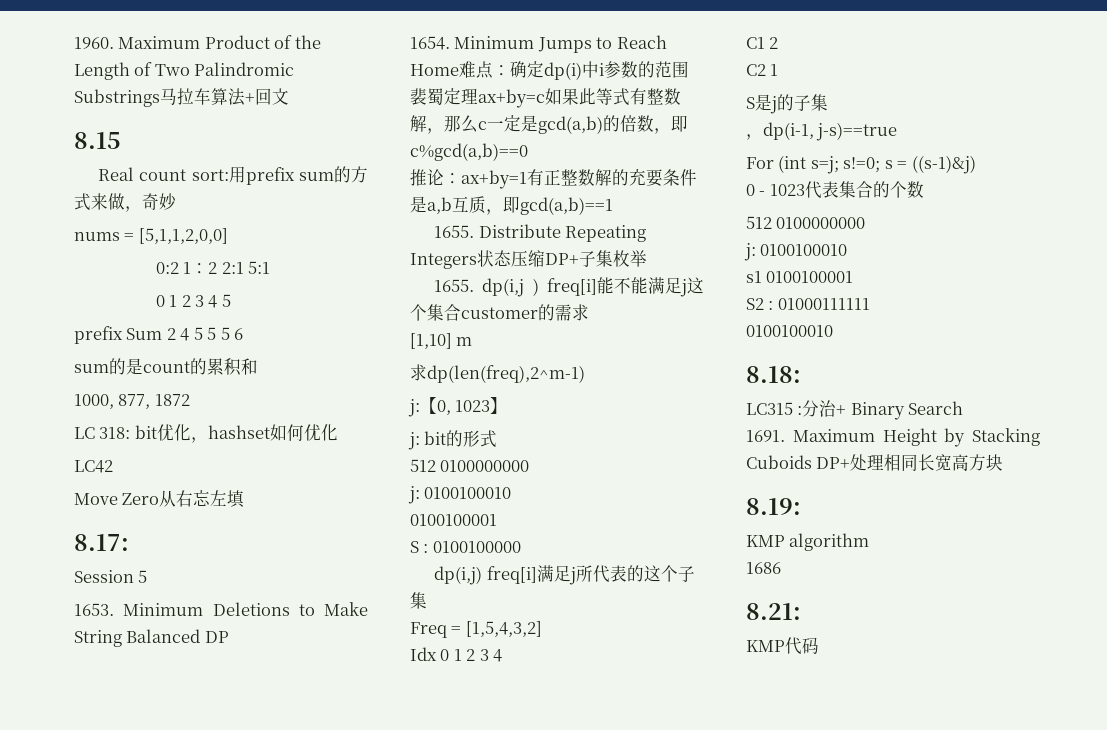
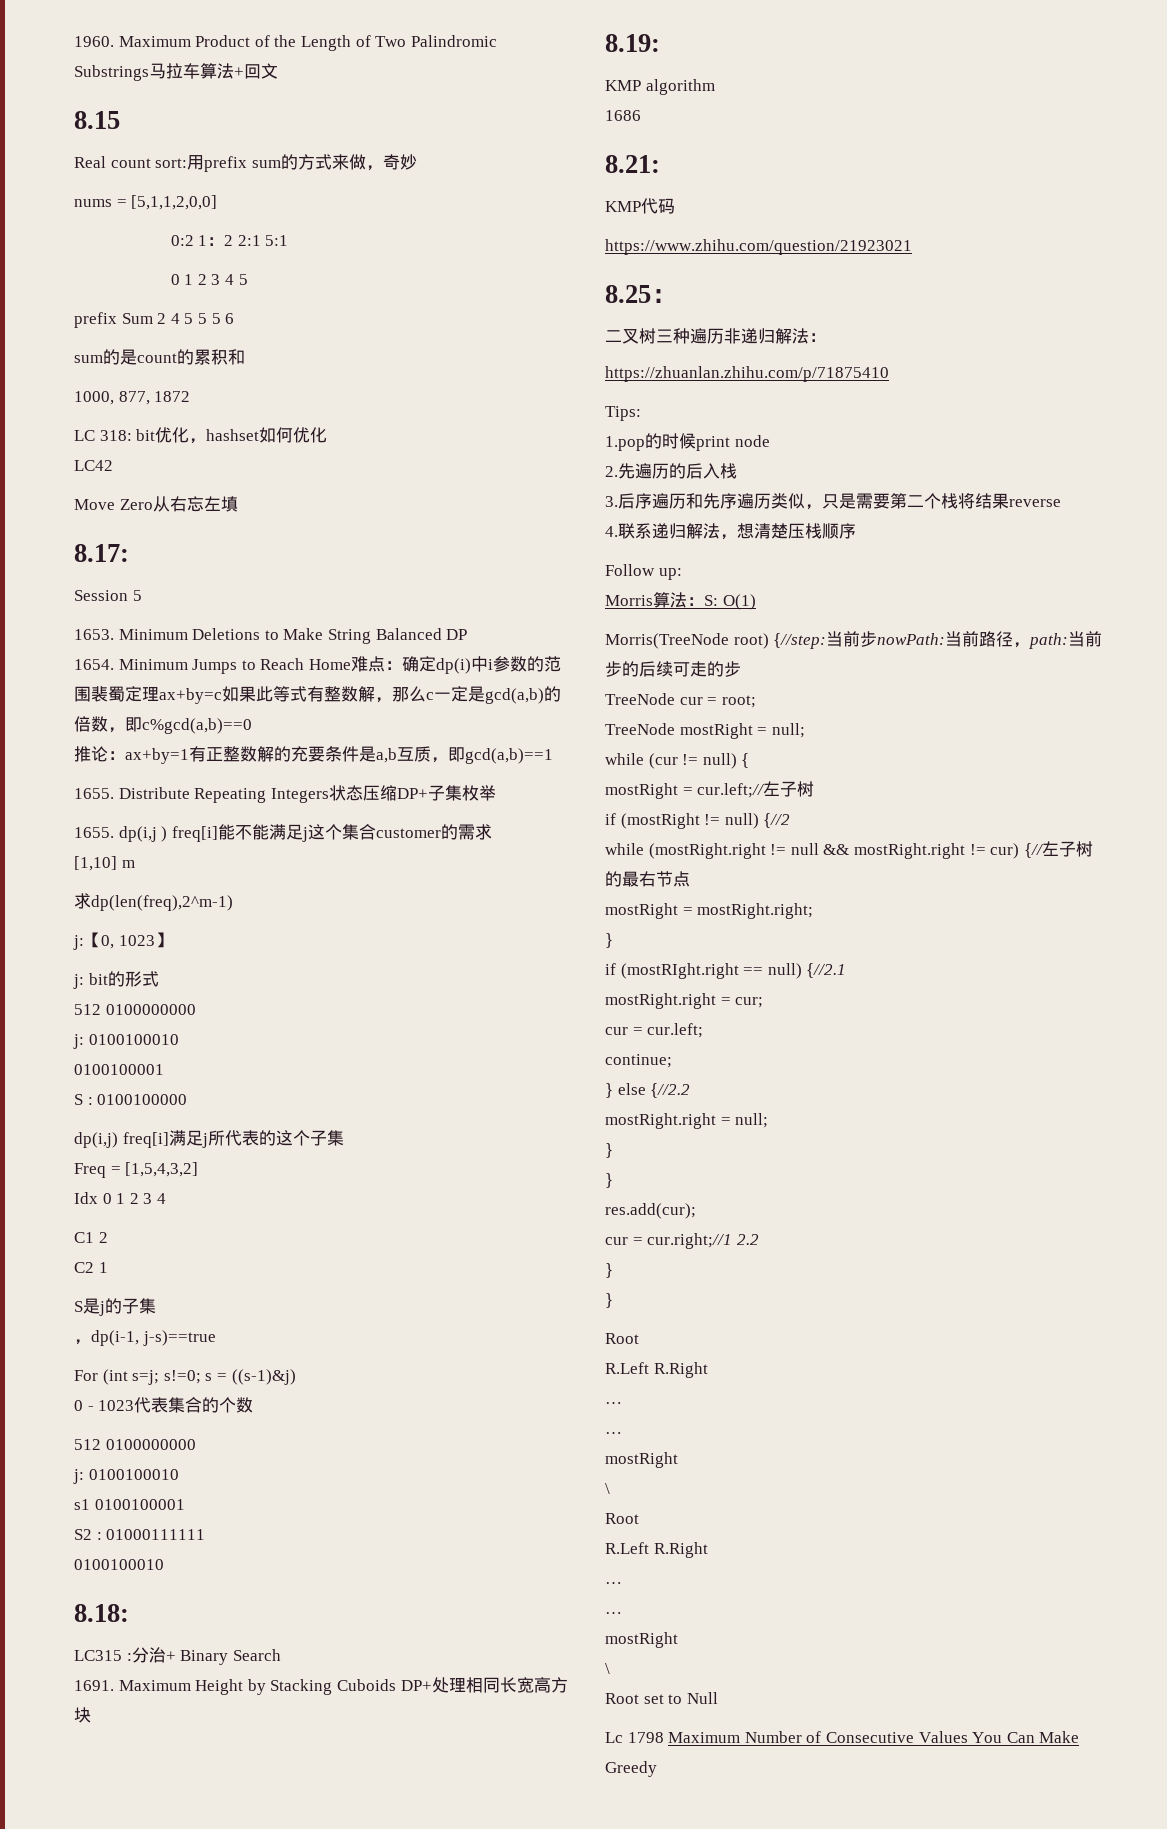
(819, 645) none -> [605,239,912,255] [605,285,678,303] [605,328,826,344] [605,366,889,382] [605,406,641,421] [605,433,770,451] [605,463,737,479] [605,493,1061,510] [605,523,856,540] [605,564,682,580] [605,592,756,610] [605,631,1103,649] [605,661,741,677] [605,693,756,708] [605,723,805,739] [605,753,750,769] [605,781,815,799] [605,813,791,829] [605,841,1093,859] [605,871,690,887] [605,903,814,919] [605,933,613,948] [605,963,847,979] [605,993,764,1009] [605,1023,704,1038] [605,1054,672,1068] [605,1083,691,1098] [605,1113,769,1129] [605,1143,613,1158] [605,1173,613,1188] [605,1203,696,1219] [605,1233,759,1249] [605,1263,613,1278] [605,1293,613,1308] [605,1333,639,1344] [605,1362,708,1378] [605,1402,622,1404] [605,1432,622,1434] [605,1452,678,1468] [605,1483,610,1494] [605,1513,639,1524] [605,1542,708,1558] [605,1582,622,1584] [605,1612,622,1614] [605,1632,678,1648] [605,1663,610,1674] [605,1692,718,1704] [605,1731,1080,1743] [605,1761,657,1777] // https://www.zhihu.com/question/21923021 // 8.25： // 二叉树三种遍历非递归解法： // https://zhuanlan.zhihu.com/p/71875410 // Tips: // 1.pop的时候print node // 2.先遍历的后入栈 // 3.后序遍历和先序遍历类似，只是需要第二个栈将结果reverse // 4.联系递归解法，想清楚压栈顺序 // Follow up: // Morris算法：S: O(1) // Morris(TreeNode root) {//step:当前步nowPath:当前路径，path:当前步的后续可走的步 // TreeNode cur = root; // TreeNode mostRight = null; // while (cur != null) { // mostRight = cur.left;//左子树 // if (mostRight != null) {//2 // while (mostRight.right != null && mostRight.right != cur) {//左子树的最右节点 // mostRight = mostRight.right; // } // if (mostRIght.right == null) {//2.1 // mostRight.right = cur; // cur = cur.left; // continue; // } else {//2.2 // mostRight.right = null; // } // } // res.add(cur); // cur = cur.right;//1 2.2 // } // } // Root // R.Left R.Right // … // … // mostRight // \ // Root // R.Left R.Right // … // … // mostRight // \ // Root set to Null // Lc 1798 Maximum Number of Consecutive Values You Can Make Greedy

